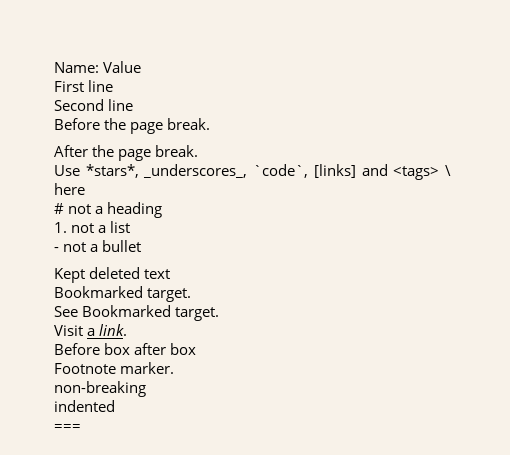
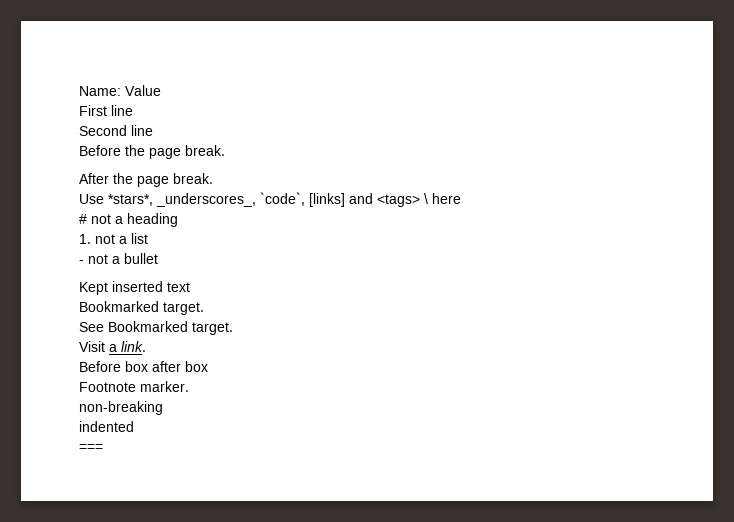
[89,267,141,279] deleted -> [112,281,163,292] inserted

